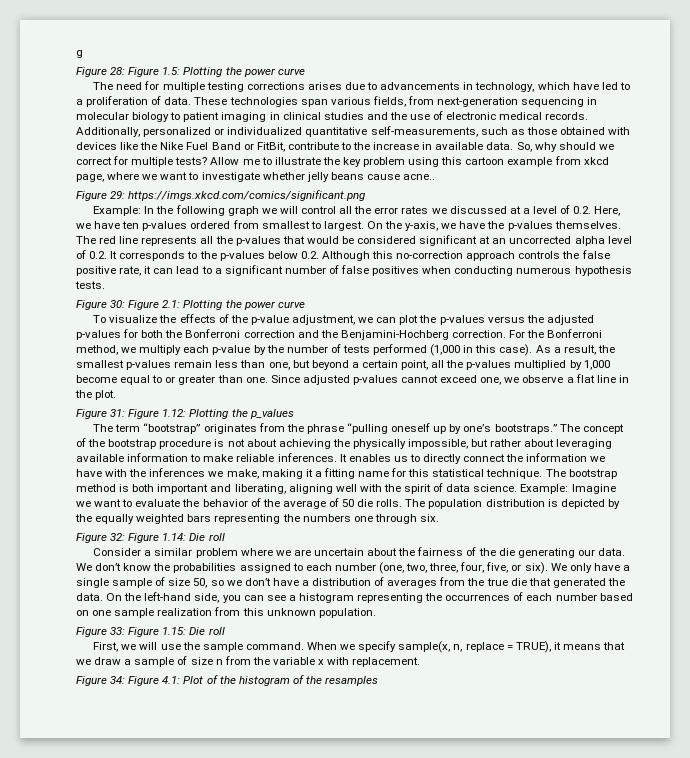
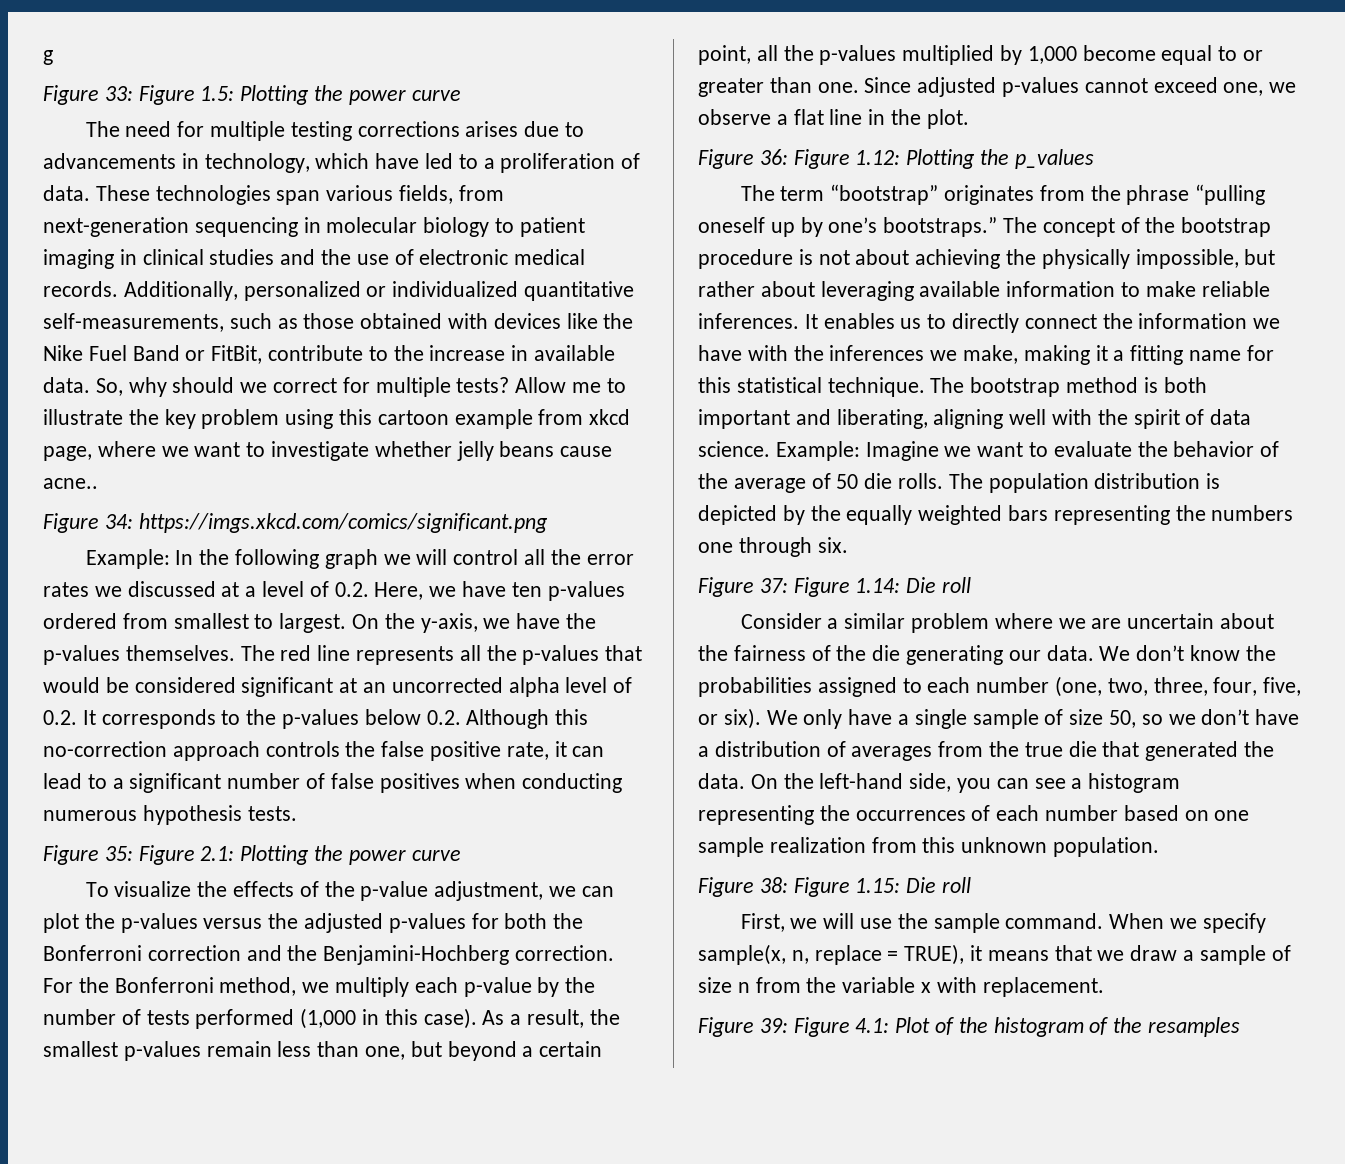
[110,67,126,75] 28: -> [104,86,133,101] 33:
[110,191,126,199] 29: -> [104,514,133,529] 34:
[110,300,126,308] 30: -> [104,846,133,861] 35:
[110,409,126,417] 31: -> [759,149,788,165] 36:
[110,533,126,541] 32: -> [759,578,788,593] 37:
[110,627,126,635] 33: -> [759,877,788,893] 38:
[110,676,126,684] 34: -> [759,1018,788,1033] 39:

